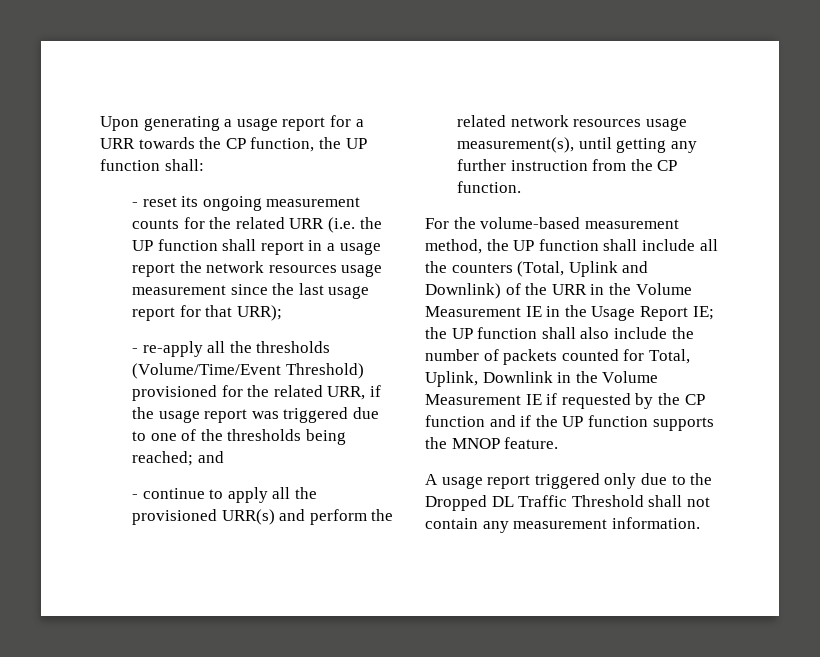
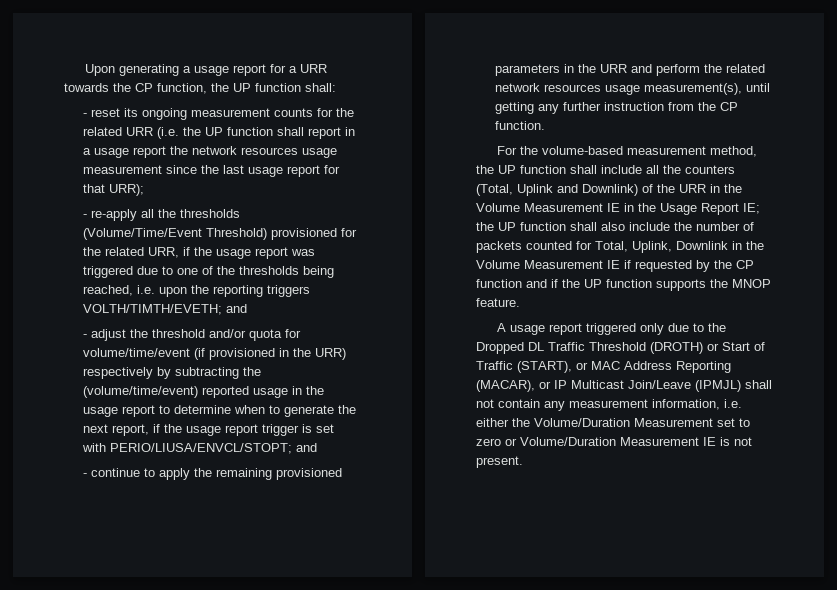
[132,451,194,466] reached; -> [82,285,310,297] [82,304,247,315] [82,329,301,341] [82,348,346,360] [82,367,261,379] [82,386,324,398] [82,405,356,417] [82,424,334,436] [81,443,292,454] reached, i.e. upon the reporting triggers VOLTH/TIMTH/EVETH; and // - adjust the threshold and/or quota for volume/time/event (if provisioned in the URR) respectively by subtracting the (volume/time/event) reported usage in the usage report to determine when to generate the next report, if the usage report trigger is set with PERIO/LIUSA/ENVCL/STOPT;
[272,487,318,499] [132,509,275,525] all the provisioned URR(s) -> [193,468,342,480] [494,64,627,76] the remaining provisioned parameters in the URR
(644, 501) none -> [650,342,765,354] [476,361,731,373] [476,380,741,392] (DROTH) or Start of Traffic (START), or MAC Address Reporting (MACAR), or IP Multicast Join/Leave (IPMJL)
[611,517,700,529] information. -> [652,399,742,410] [476,418,750,427] [476,437,752,446] [476,456,523,468] information, i.e. either the Volume/Duration Measurement set to zero or Volume/Duration Measurement IE is not present.

